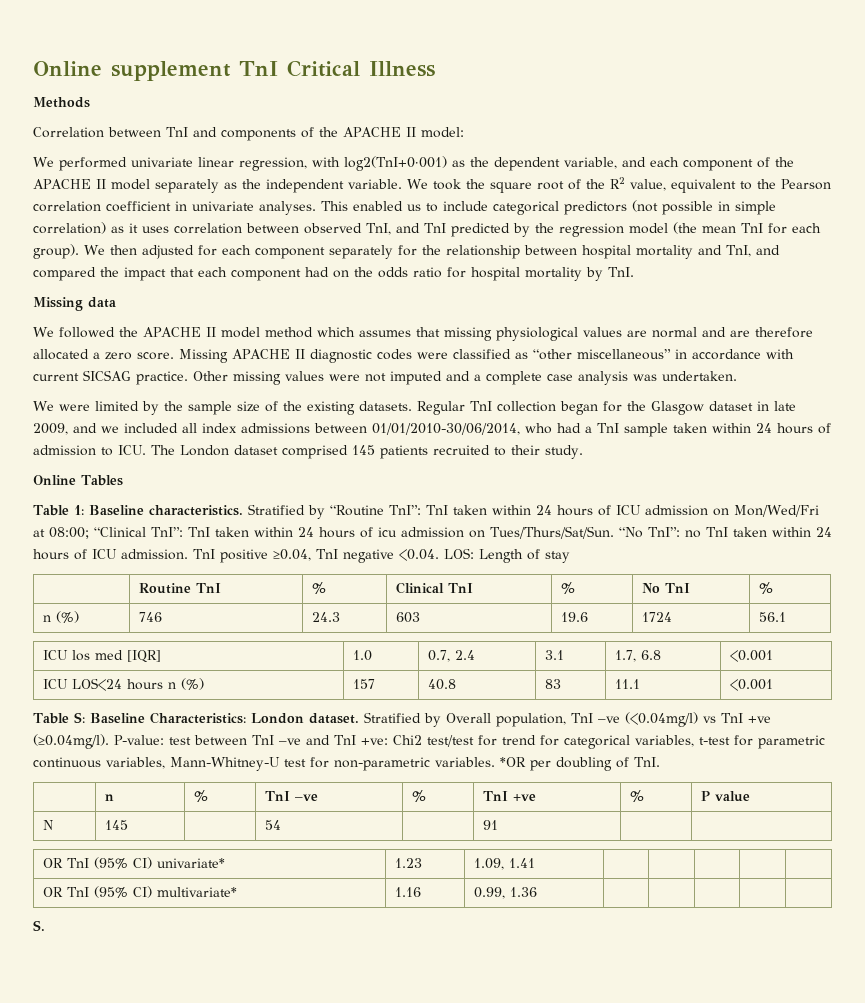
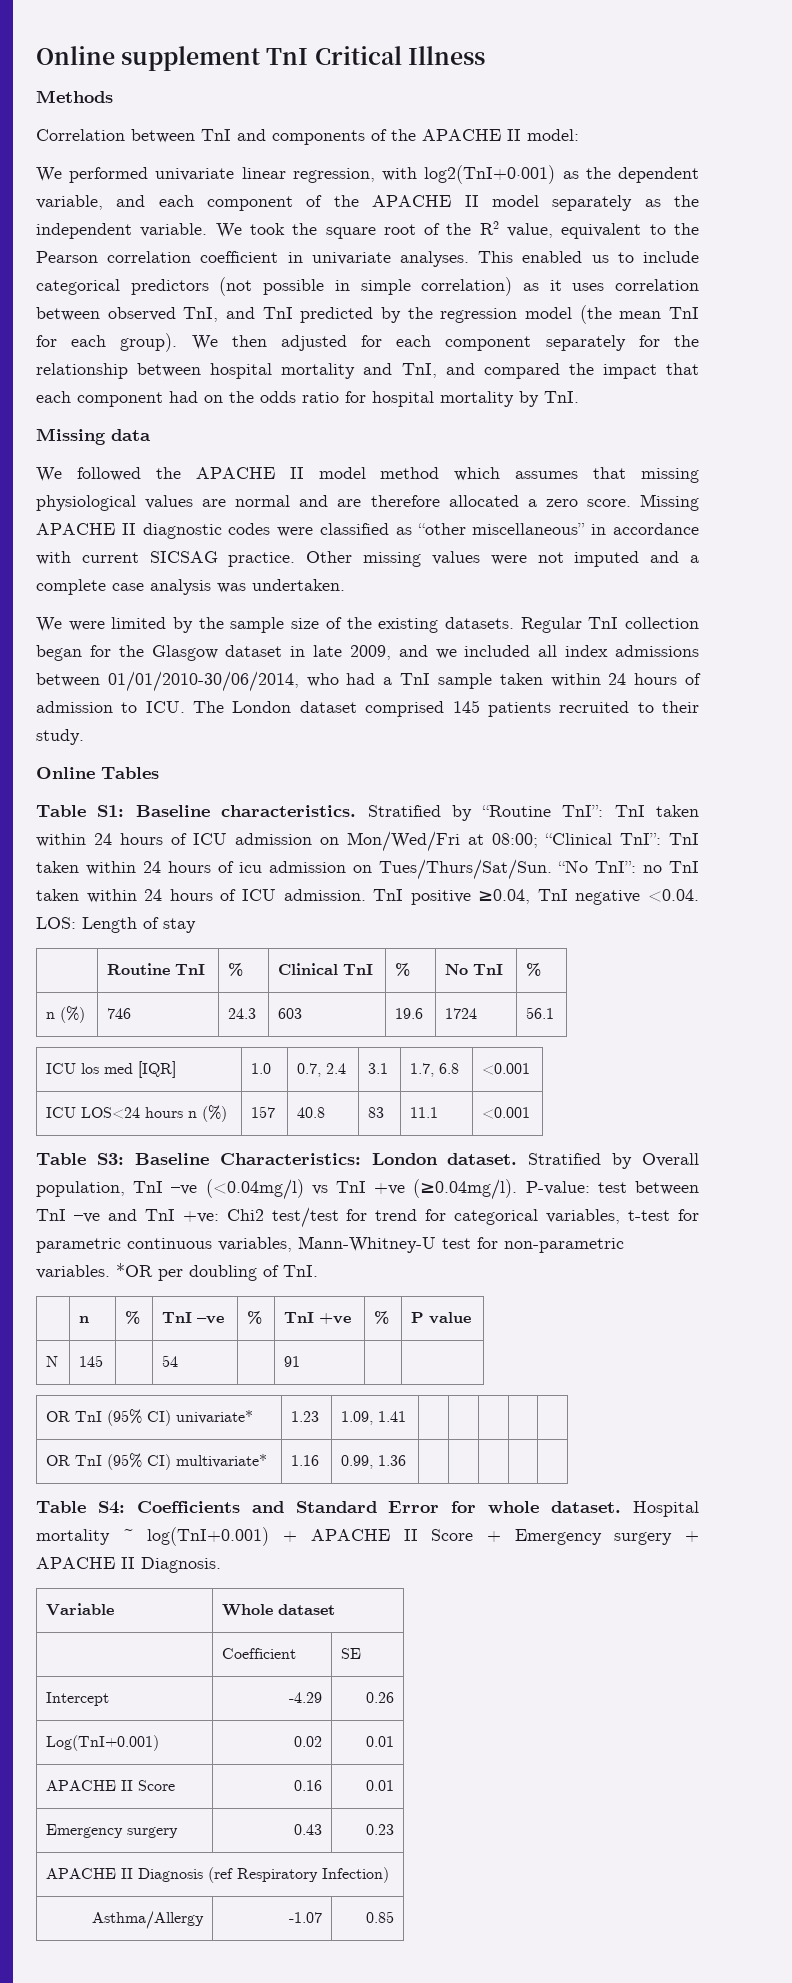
[73,505,84,515] 1: -> [97,805,125,817] S1:
[73,712,85,723] S: -> [96,1153,124,1165] S3:
[33,920,45,931] S. -> [36,1501,700,1517] [36,1527,699,1546] [36,1557,221,1573] [46,1603,115,1616] [222,1604,336,1616] [222,1648,297,1659] [341,1648,362,1659] [46,1692,110,1706] [288,1692,322,1703] [365,1692,394,1703] [46,1735,160,1751] [293,1736,322,1747] [365,1736,394,1747] [46,1780,176,1791] [293,1780,322,1791] [365,1780,394,1791] [46,1824,179,1838] [293,1824,322,1835] [365,1824,394,1835] [46,1867,390,1883] [91,1911,204,1929] [288,1912,322,1923] [365,1911,394,1923] Table S4: Coefficients and Standard Error for whole dataset. Hospital mortality ~ log(TnI+0.001) + APACHE II Score + Emergency surgery + APACHE II Diagnosis. // Variable | Whole dataset // | Coefficient | SE // Intercept | -4.29 | 0.26 // Log(TnI+0.001) | 0.02 | 0.01 // APACHE II Score | 0.16 | 0.01 // Emergency surgery | 0.43 | 0.23 // APACHE II Diagnosis (ref Respiratory Infection) // Asthma/Allergy | -1.07 | 0.85

